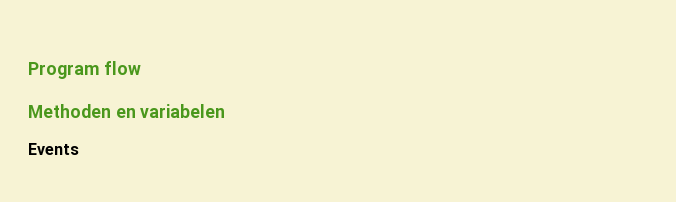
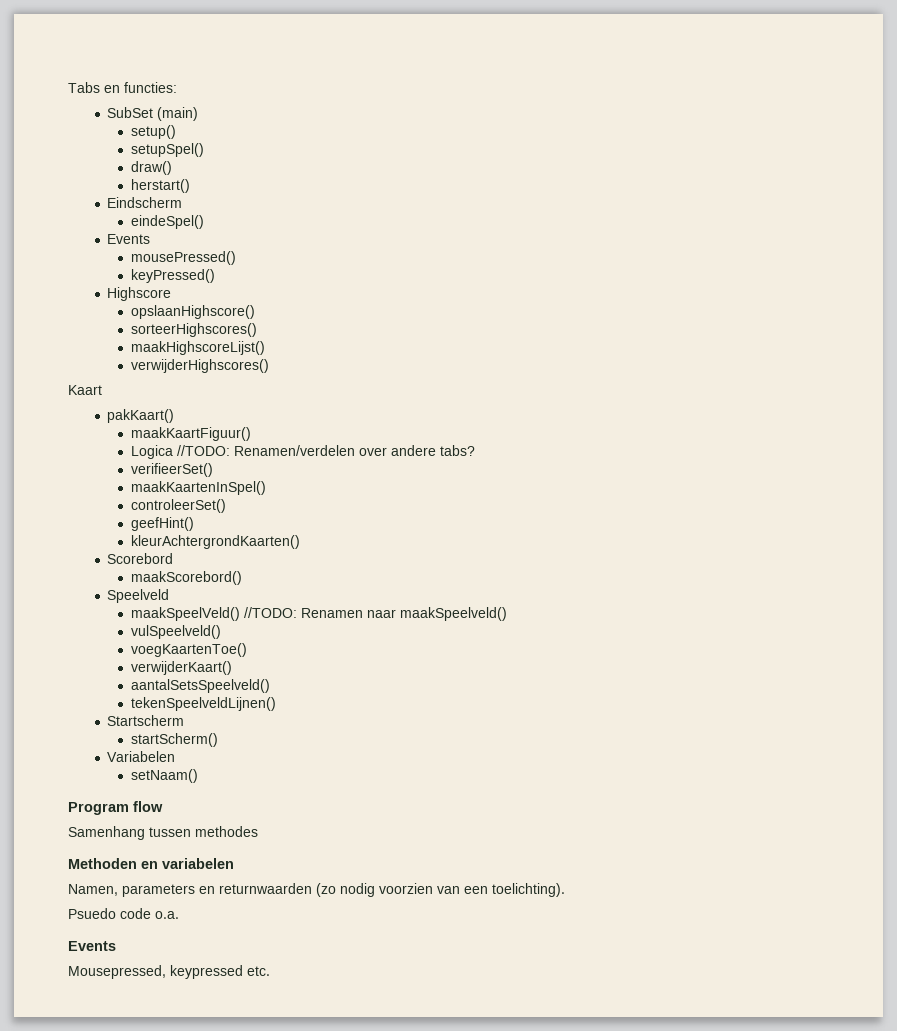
(28, 70) none -> [68,82,177,93] [107,107,199,121] [130,125,176,139] [130,143,204,157] [130,161,172,175] [130,179,190,193] [107,197,183,208] [130,215,204,229] [107,234,151,244] [130,251,236,265] [130,269,215,283] [107,287,172,301] [130,305,255,319] [130,323,257,337] [130,341,265,355] [130,359,269,373] [68,385,102,395] [107,409,175,423] [130,427,251,441] [130,445,475,459] [130,463,213,477] [130,481,266,495] [130,499,226,513] [130,517,194,531] [130,535,300,549] [107,553,174,564] [130,571,242,585] [107,589,170,603] [130,607,507,621] [130,625,221,639] [130,643,247,657] [130,661,232,675] [130,679,270,693] [130,697,276,711] [107,715,185,726] [130,733,218,747] [107,751,176,762] [130,769,198,783] Tabs en functies: // SubSet (main) // setup() // setupSpel() // draw() // herstart() // Eindscherm // eindeSpel() // Events // mousePressed() // keyPressed() // Highscore // opslaanHighscore() // sorteerHighscores() // maakHighscoreLijst() // verwijderHighscores() // Kaart // pakKaart() // maakKaartFiguur() // Logica //TODO: Renamen/verdelen over andere tabs? // verifieerSet() // maakKaartenInSpel() // controleerSet() // geefHint() // kleurAchtergrondKaarten() // Scorebord // maakScorebord() // Speelveld // maakSpeelVeld() //TODO: Renamen naar maakSpeelveld() // vulSpeelveld() // voegKaartenToe() // verwijderKaart() // aantalSetsSpeelveld() // tekenSpeelveldLijnen() // Startscherm // startScherm() // Variabelen // setNaam() //
(141, 68) none -> [68,826,258,840] // Samenhang tussen methodes
[28,143,79,155] Events -> [68,883,565,897] [68,908,179,919] [68,941,116,951] [68,965,270,979] Namen, parameters en returnwaarden (zo nodig voorzien van een toelichting). // Psuedo code o.a. // Events // Mousepressed, keypressed etc.

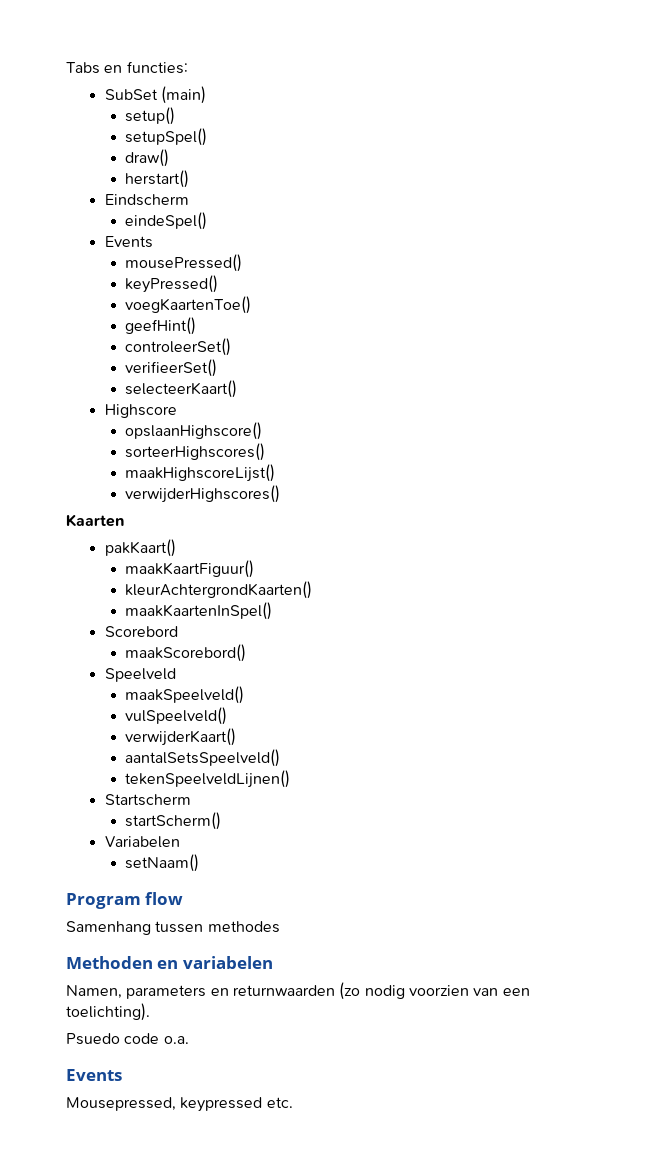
(215, 276) none -> [125,296,252,314] [125,317,197,335] [125,338,232,356] [125,359,218,377] [125,380,238,398] // voegKaartenToe() // geefHint() // controleerSet() // verifieerSet() // selecteerKaart()
[68,385,102,395] Kaart -> [66,514,124,527] Kaarten
[130,445,475,459] [130,463,213,477] [130,481,266,495] [130,499,226,513] [130,517,194,531] [130,535,300,549] Logica //TODO: Renamen/verdelen over andere tabs? // verifieerSet() // maakKaartenInSpel() // controleerSet() // geefHint() // kleurAchtergrondKaarten() -> [125,581,313,599] [125,602,273,620] kleurAchtergrondKaarten() // maakKaartenInSpel()
[130,607,396,621] maakSpeelVeld() //TODO: Renamen naar -> (176, 675) none
[130,643,247,657] // voegKaartenToe() -> (228, 716) none

